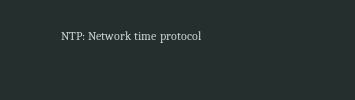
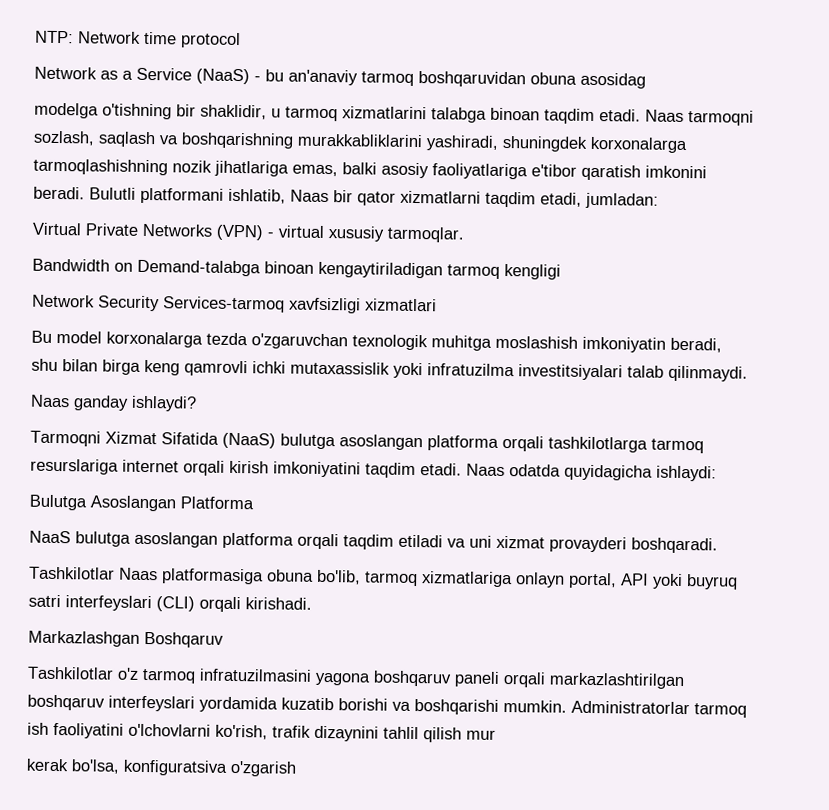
(202, 37) none -> [34,66,646,89] [34,102,754,126] [33,130,687,154] [33,158,707,181] [33,186,659,209] [32,222,464,243] [32,258,561,280] [32,294,437,314] [31,330,722,353] [31,358,748,382] [30,394,197,412] [30,430,704,454] [30,458,717,482] [29,494,254,512] [29,530,718,554] [29,566,738,590] [28,594,312,613] [28,630,224,648] [27,666,685,690] [27,694,747,718] [27,722,496,743] [26,758,297,777] // Network as a Service (NaaS) - bu an'anaviy tarmoq boshqaruvidan obuna asosidag // modelga o'tishning bir shaklidir, u tarmoq xizmatlarini talabga binoan taqdim etadi. Naas tarmoqni sozlash, saqlash va boshqarishning murakkabliklarini yashiradi, shuningdek korxonalarga tarmoqlashishning nozik jihatlariga emas, balki asosiy faoliyatlariga e'tibor qaratish imkonini beradi. Bulutli platformani ishlatib, Naas bir qator xizmatlarni taqdim etadi, jumladan: // Virtual Private Networks (VPN) - virtual xususiy tarmoqlar. // Bandwidth on Demand-talabga binoan kengaytiriladigan tarmoq kengligi // Network Security Services-tarmoq xavfsizligi xizmatlari // Bu model korxonalarga tezda o'zgaruvchan texnologik muhitga moslashish imkoniyatin beradi, shu bilan birga keng qamrovli ichki mutaxassislik yoki infratuzilma investitsiyalari talab qilinmaydi. // Naas ganday ishlaydi? // Tarmoqni Xizmat Sifatida (NaaS) bulutga asoslangan platforma orqali tashkilotlarga tarmoq resurslariga internet orqali kirish imkoniyatini taqdim etadi. Naas odatda quyidagicha ishlaydi: // Bulutga Asoslangan Platforma // NaaS bulutga asoslangan platforma orqali taqdim etiladi va uni xizmat provayderi boshqaradi. // Tashkilotlar Naas platformasiga obuna bo'lib, tarmoq xizmatlariga onlayn portal, API yoki buyruq satri interfeyslari (CLI) orqali kirishadi. // Markazlashgan Boshqaruv // Tashkilotlar o'z tarmoq infratuzilmasini yagona boshqaruv paneli orqali markazlashtirilgan boshqaruv interfeyslari yordamida kuzatib borishi va boshqarishi mumkin. Administratorlar tarmoq ish faoliyatini o'lchovlarni ko'rish, trafik dizaynini tahlil qilish mur // kerak bo'lsa, konfiguratsiva o'zgarish

